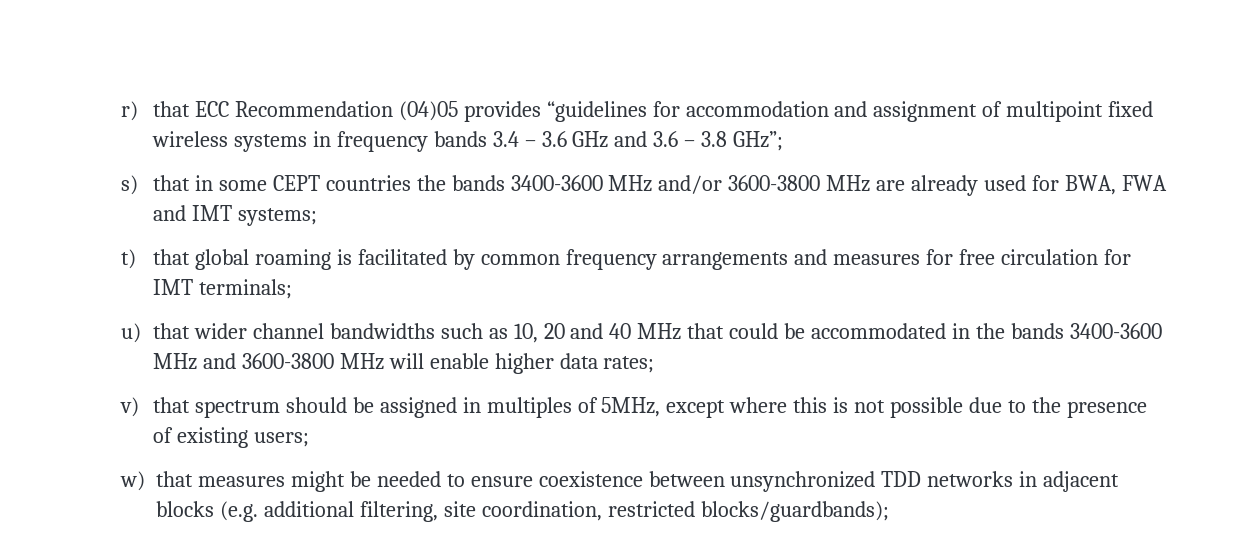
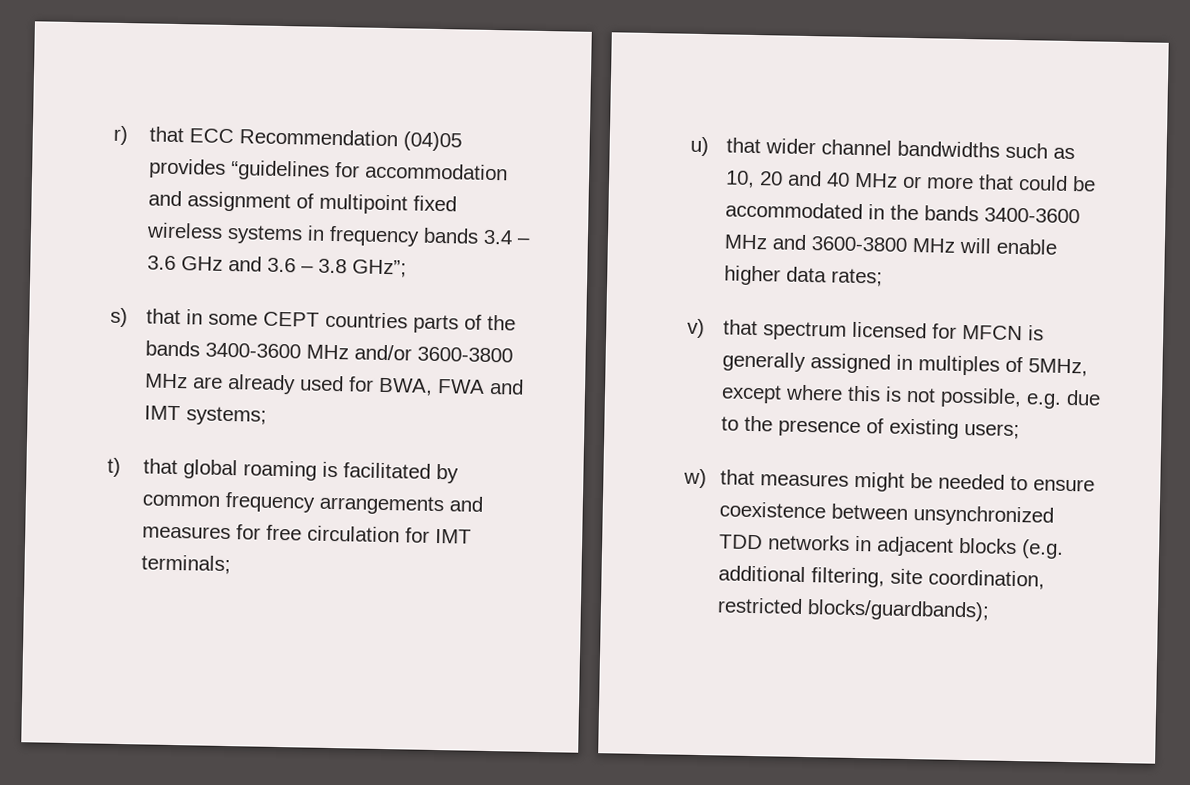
(411, 183) none -> [412,314,482,334] parts of
(682, 331) none -> [901,175,974,190] or more
[285,397,374,413] should be -> [851,321,1044,341] [721,351,806,372] licensed for MFCN is generally
[890,397,964,418] possible -> [939,387,1062,409] possible, e.g.

